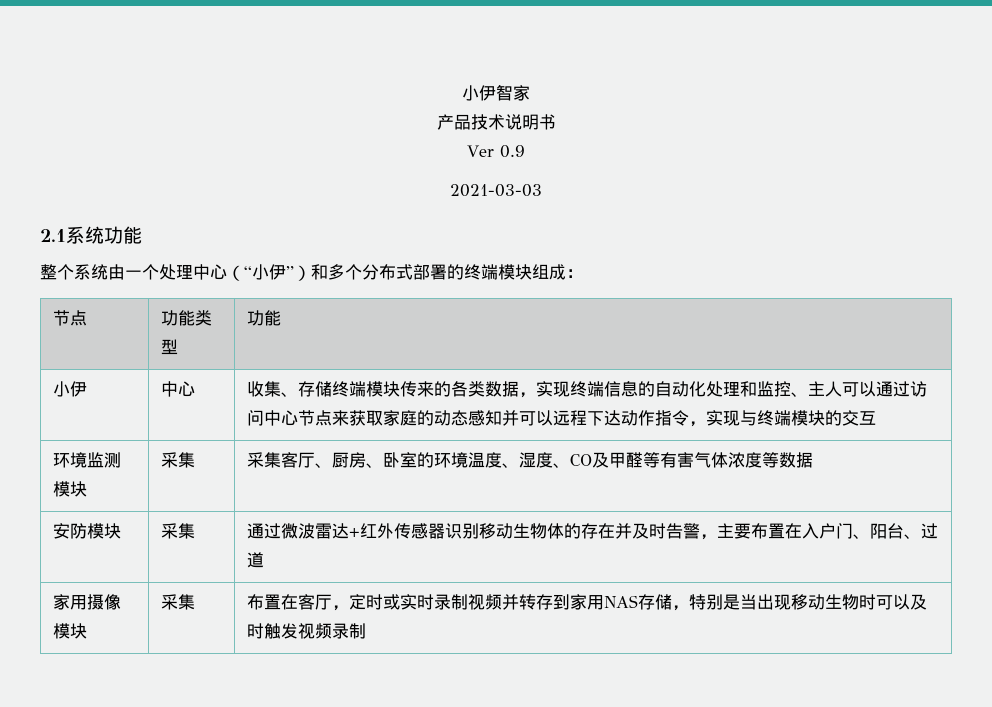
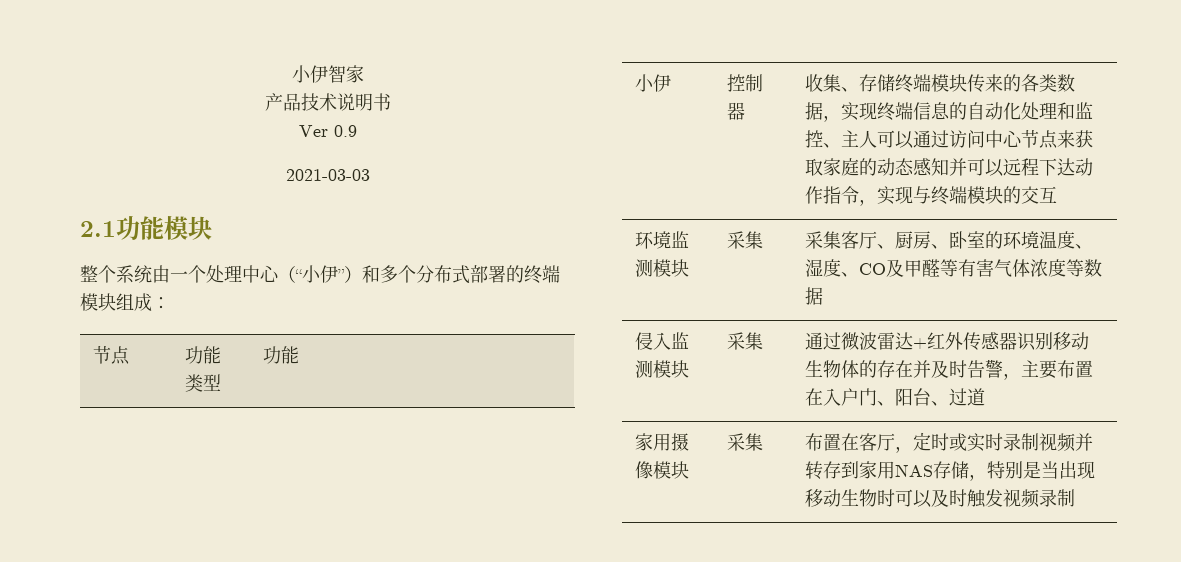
[66,226,142,244] 系统功能 -> [116,216,212,240] 功能模块
[161,381,196,397] 中心 -> [727,74,764,92] [727,102,746,120] 控制器
[53,523,88,539] 安防 -> [635,332,690,350] [635,360,654,378] 侵入监测

